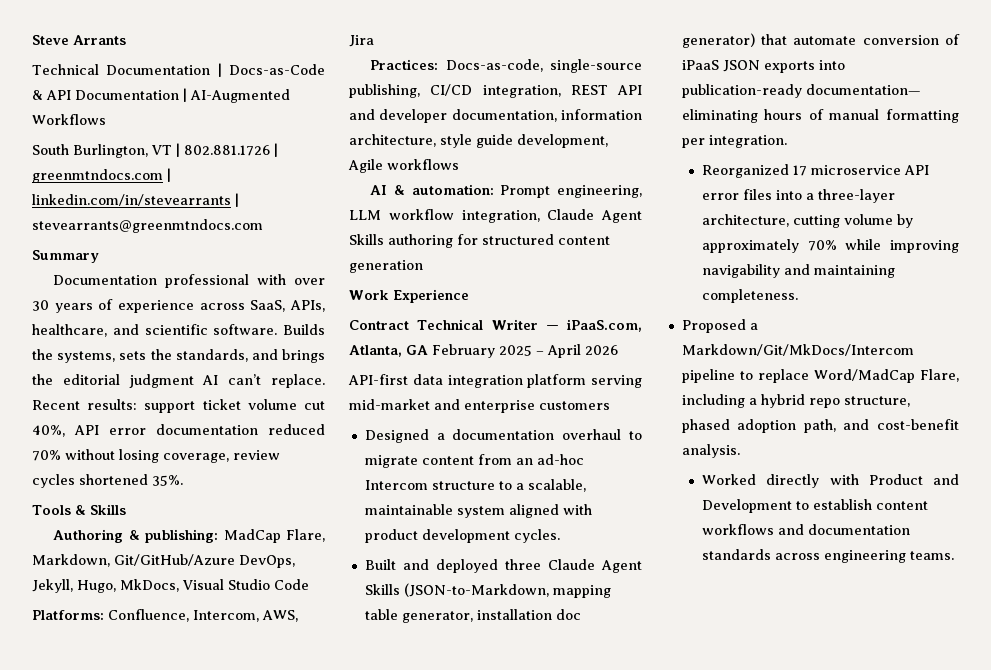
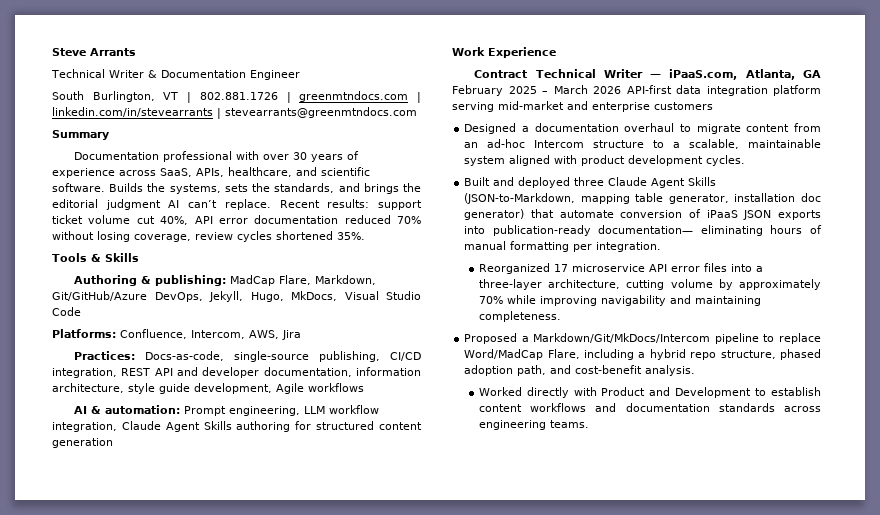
[106,63,325,77] [32,88,290,103] [32,114,106,125] Documentation | Docs-as-Code & API Documentation | AI-Augmented Workflows -> [108,70,300,80] Writer & Documentation Engineer
[547,344,581,358] April -> [553,85,588,94] March
(618, 350) // -> (621, 90) none

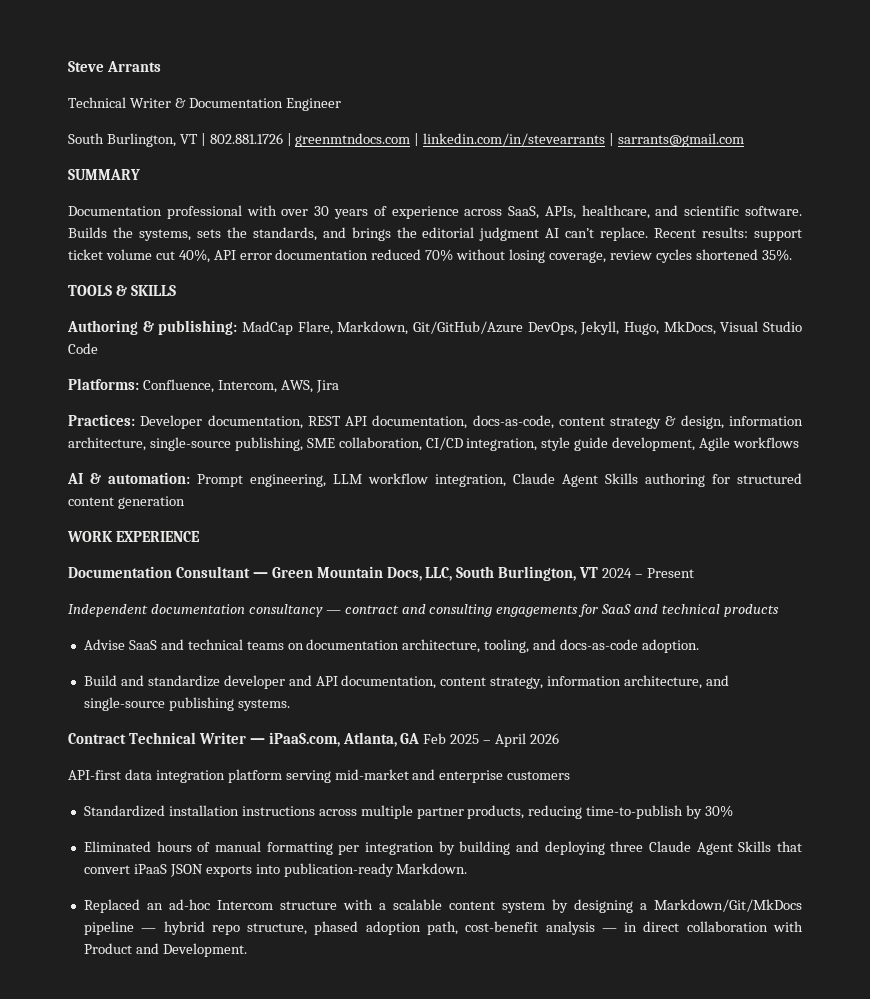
[225,107,417,118] [52,130,109,140] stevearrants@greenmtndocs.com // Summary -> [618,133,745,147] [68,169,140,180] sarrants@gmail.com // SUMMARY
[52,253,139,262] Tools & Skills -> [68,285,176,296] TOOLS & SKILLS
[145,351,422,362] [52,367,421,378] [52,383,124,393] Docs-as-code, single-source publishing, CI/CD integration, REST API and developer documentation, information architecture, -> [140,415,803,429] [68,437,538,451] Developer documentation, REST API documentation, docs-as-code, content strategy & design, information architecture, single-source publishing, SME collaboration, CI/CD integration,
[452,47,556,58] Work Experience -> [67,531,200,542] [68,566,694,581] [68,604,779,617] [83,639,700,653] [83,675,730,689] [83,697,290,711] WORK EXPERIENCE // Documentation Consultant — Green Mountain Docs, LLC, South Burlington, VT 2024 – Present // Independent documentation consultancy — contract and consulting engagements for SaaS and technical products // Advise SaaS and technical teams on documentation architecture, tooling, and docs-as-code adoption. // Build and standardize developer and API documentation, content strategy, information architecture, and single-source publishing systems.
[452,85,503,96] February -> [423,733,447,744] Feb
[553,85,588,94] March -> [495,733,527,747] April
(621, 90) none -> (560, 738) //
[464,123,821,134] [464,139,821,149] [464,155,746,166] [464,177,717,188] [464,193,821,204] [464,209,701,220] Designed a documentation overhaul to migrate content from an ad-hoc Intercom structure to a scalable, maintainable system aligned with product development cycles. // Built and deployed three Claude Agent Skills (JSON-to-Markdown, mapping table generator, installation doc generator) that automate conversion of -> [83,805,734,819] [83,841,802,855] [83,865,130,874] Standardized installation instructions across multiple partner products, reducing time-to-publish by 30% // Eliminated hours of manual formatting per integration by building and deploying three Claude Agent Skills that convert
[598,225,822,236] [464,241,662,252] [478,263,763,274] [478,279,821,290] [478,295,761,306] [478,311,561,322] [464,333,821,344] [464,349,646,360] documentation— eliminating hours of manual formatting per integration. // Reorganized 17 microservice API error files into a three-layer architecture, cutting volume by approximately 70% while improving navigability and maintaining completeness. // Proposed a Markdown/Git/MkDocs/Intercom pipeline to replace Word/MadCap Flare, including a -> [396,863,468,874] [83,899,802,913] [83,921,157,935] Markdown. // Replaced an ad-hoc Intercom structure with a scalable content system by designing a Markdown/Git/MkDocs pipeline —
[550,365,696,376] [478,387,821,398] [478,403,821,412] [478,420,589,430] and cost-benefit analysis. // Worked directly with Product and Development to establish content workflows and documentation standards across engineering teams. -> [465,921,803,935] [83,943,247,957] cost-benefit analysis — in direct collaboration with Product and Development.

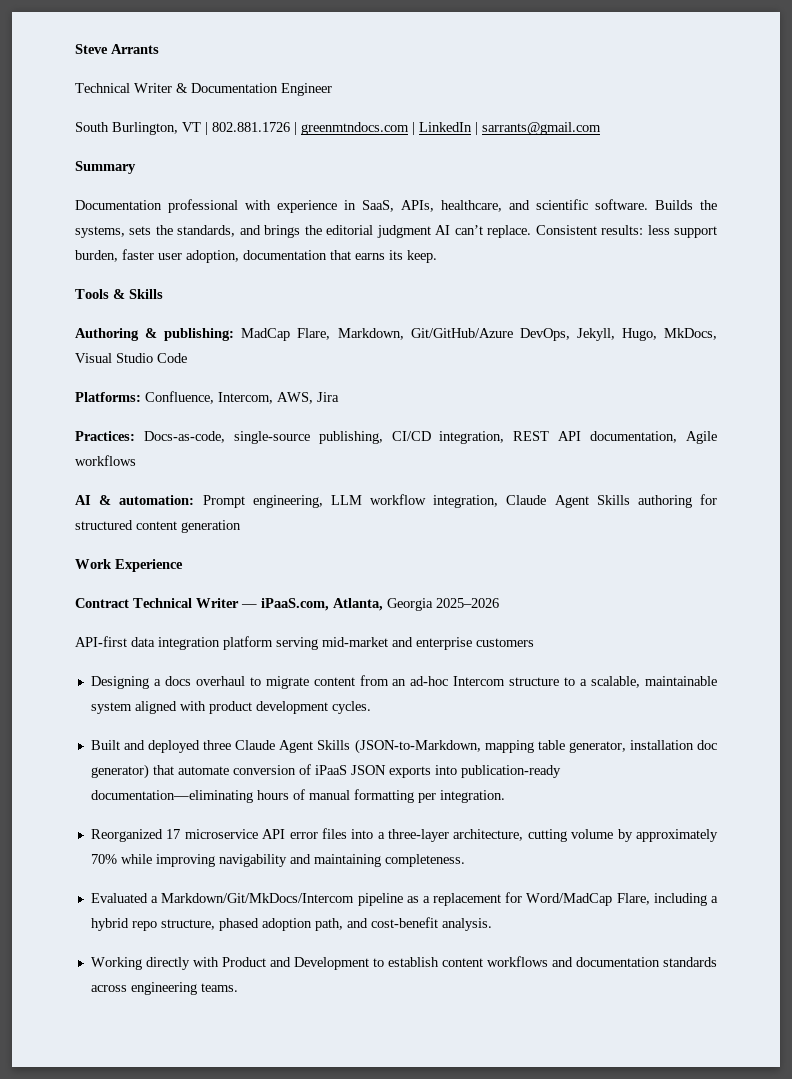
[423,133,606,146] linkedin.com/in/stevearrants -> [419,122,472,132] LinkedIn
[68,169,140,180] SUMMARY -> [75,161,136,174] Summary
[281,206,503,219] over 30 years of experience across -> [277,200,356,213] experience in
[654,227,802,241] [68,249,792,263] [68,285,176,296] Recent results: support ticket volume cut 40%, API error documentation reduced 70% without losing coverage, review cycles shortened 35%. // TOOLS & SKILLS -> [535,225,717,238] [75,249,437,263] [75,289,163,299] Consistent results: less support burden, faster user adoption, documentation that earns its keep. // Tools & Skills
[140,415,803,429] [68,437,696,451] Developer documentation, REST API documentation, docs-as-code, content strategy & design, information architecture, single-source publishing, SME collaboration, CI/CD integration, style guide development, -> [143,431,678,444] Docs-as-code, single-source publishing, CI/CD integration, REST API documentation,
[67,531,200,542] [68,566,694,581] [68,604,779,617] [83,639,700,653] [83,675,730,689] [83,697,290,711] WORK EXPERIENCE // Documentation Consultant — Green Mountain Docs, LLC, South Burlington, VT 2024 – Present // Independent documentation consultancy — contract and consulting engagements for SaaS and technical products // Advise SaaS and technical teams on documentation architecture, tooling, and docs-as-code adoption. // Build and standardize developer and API documentation, content strategy, information architecture, and single-source publishing systems. -> [75,559,183,572] Work Experience
[400,733,560,747] GA Feb 2025 – April 2026 -> [387,598,499,611] Georgia 2025–2026
[83,805,734,819] [83,841,151,852] Standardized installation instructions across multiple partner products, reducing time-to-publish by 30% // Eliminated -> [90,675,717,689] [90,701,371,714] [90,739,717,754] [90,764,561,779] [90,790,253,803] Designing a docs overhaul to migrate content from an ad-hoc Intercom structure to a scalable, maintainable system aligned with product development cycles. // Built and deployed three Claude Agent Skills (JSON-to-Markdown, mapping table generator, installation doc generator) that automate conversion of iPaaS JSON exports into publication-ready documentation—eliminating
[364,841,802,855] [83,863,468,877] [83,899,802,913] [83,921,157,935] integration by building and deploying three Claude Agent Skills that convert iPaaS JSON exports into publication-ready Markdown. // Replaced an ad-hoc Intercom structure with a scalable content system by designing a Markdown/Git/MkDocs pipeline — -> [439,790,505,803] [90,828,718,842] [90,854,465,867] [90,892,718,906] integration. // Reorganized 17 microservice API error files into a three-layer architecture, cutting volume by approximately 70% while improving navigability and maintaining completeness. // Evaluated a Markdown/Git/MkDocs/Intercom pipeline as a replacement for Word/MadCap Flare, including a
[465,921,803,935] [83,943,247,957] cost-benefit analysis — in direct collaboration with Product and Development. -> [346,917,492,931] [90,956,717,970] [90,982,238,995] and cost-benefit analysis. // Working directly with Product and Development to establish content workflows and documentation standards across engineering teams.

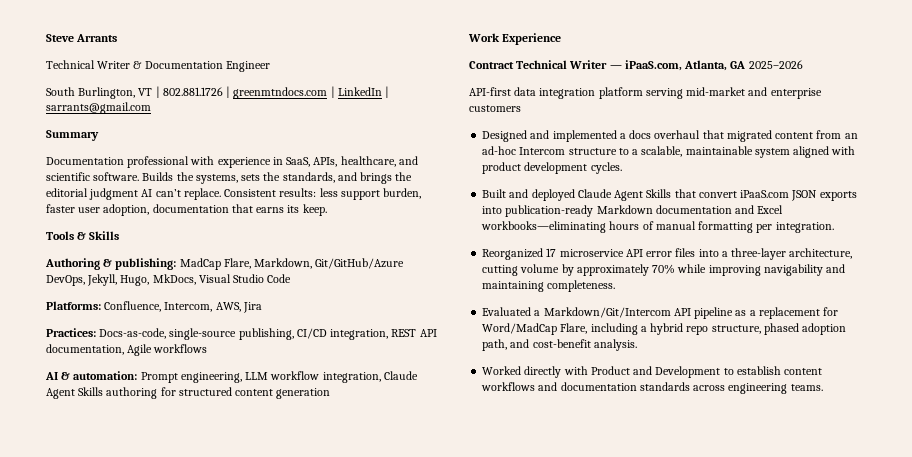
[387,598,433,611] Georgia -> [730,61,746,69] GA
[90,676,149,689] Designing -> [482,130,617,142] Designed and implemented
[249,676,309,689] to migrate -> [702,130,772,142] that migrated
[203,739,717,754] [90,764,561,779] [90,790,253,803] three Claude Agent Skills (JSON-to-Markdown, mapping table generator, installation doc generator) that automate conversion of iPaaS JSON exports into publication-ready documentation—eliminating -> [577,189,857,201] [482,205,784,217] [481,221,607,233] Claude Agent Skills that convert iPaaS.com JSON exports into publication-ready Markdown documentation and Excel workbooks—eliminating
[161,893,355,903] Markdown/Git/MkDocs/Intercom -> [543,307,691,318] Markdown/Git/Intercom API
[90,957,142,970] Working -> [482,366,522,375] Worked

